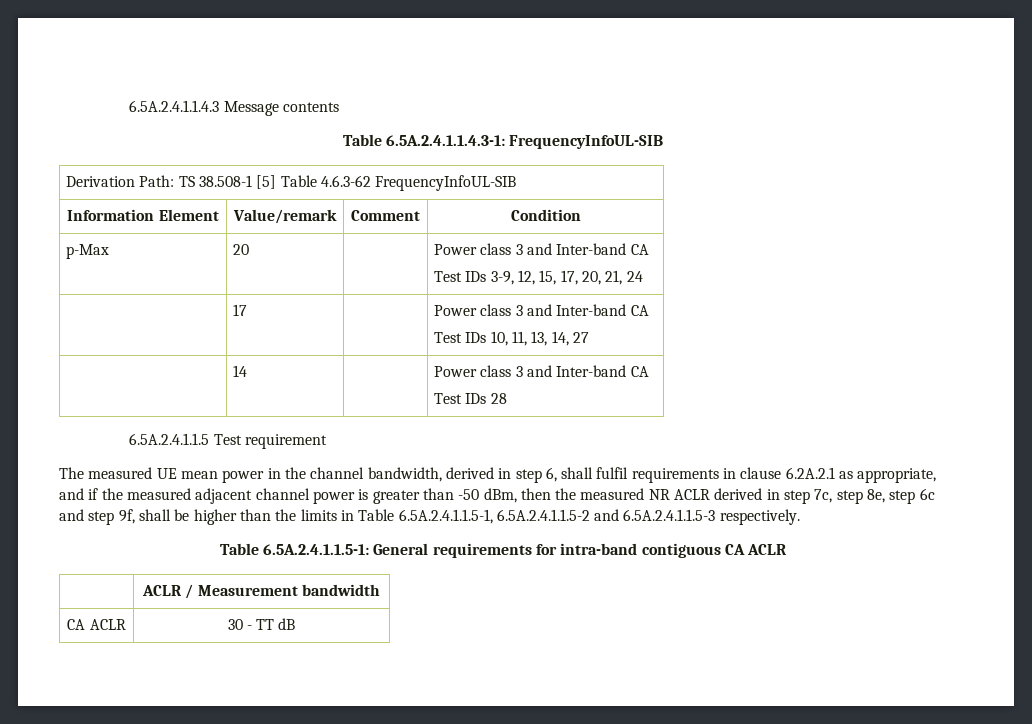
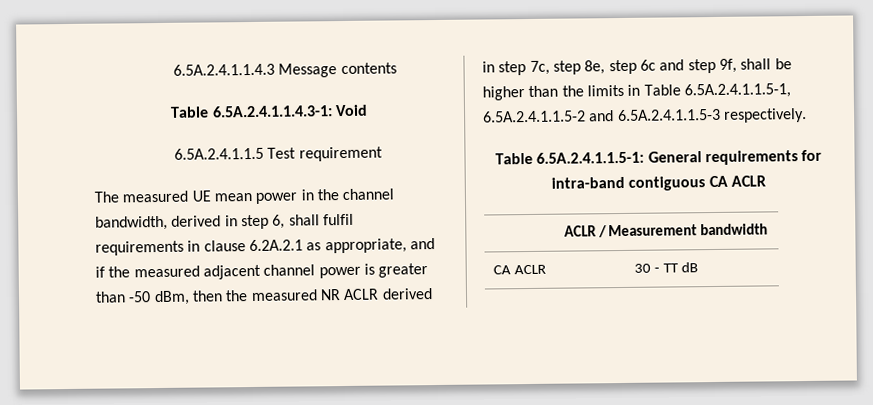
[509,135,664,149] [66,175,517,191] [67,209,219,221] [233,209,337,224] [351,210,420,221] [510,209,581,221] [66,244,110,259] [233,244,250,255] [434,243,649,255] [434,270,643,285] [233,304,248,316] [434,304,649,316] [434,331,589,346] [233,365,248,377] [434,365,649,377] [434,393,507,404] FrequencyInfoUL-SIB // Derivation Path: TS 38.508-1 [5] Table 4.6.3-62 FrequencyInfoUL-SIB // Information Element | Value/remark | Comment | Condition // p-Max | 20 | | Power class 3 and Inter-band CA // Test IDs 3-9, 12, 15, 17, 20, 21, 24 // | 17 | | Power class 3 and Inter-band CA // Test IDs 10, 11, 13, 14, 27 // | 14 | | Power class 3 and Inter-band CA // Test IDs 28 -> [334,104,368,117] Void

